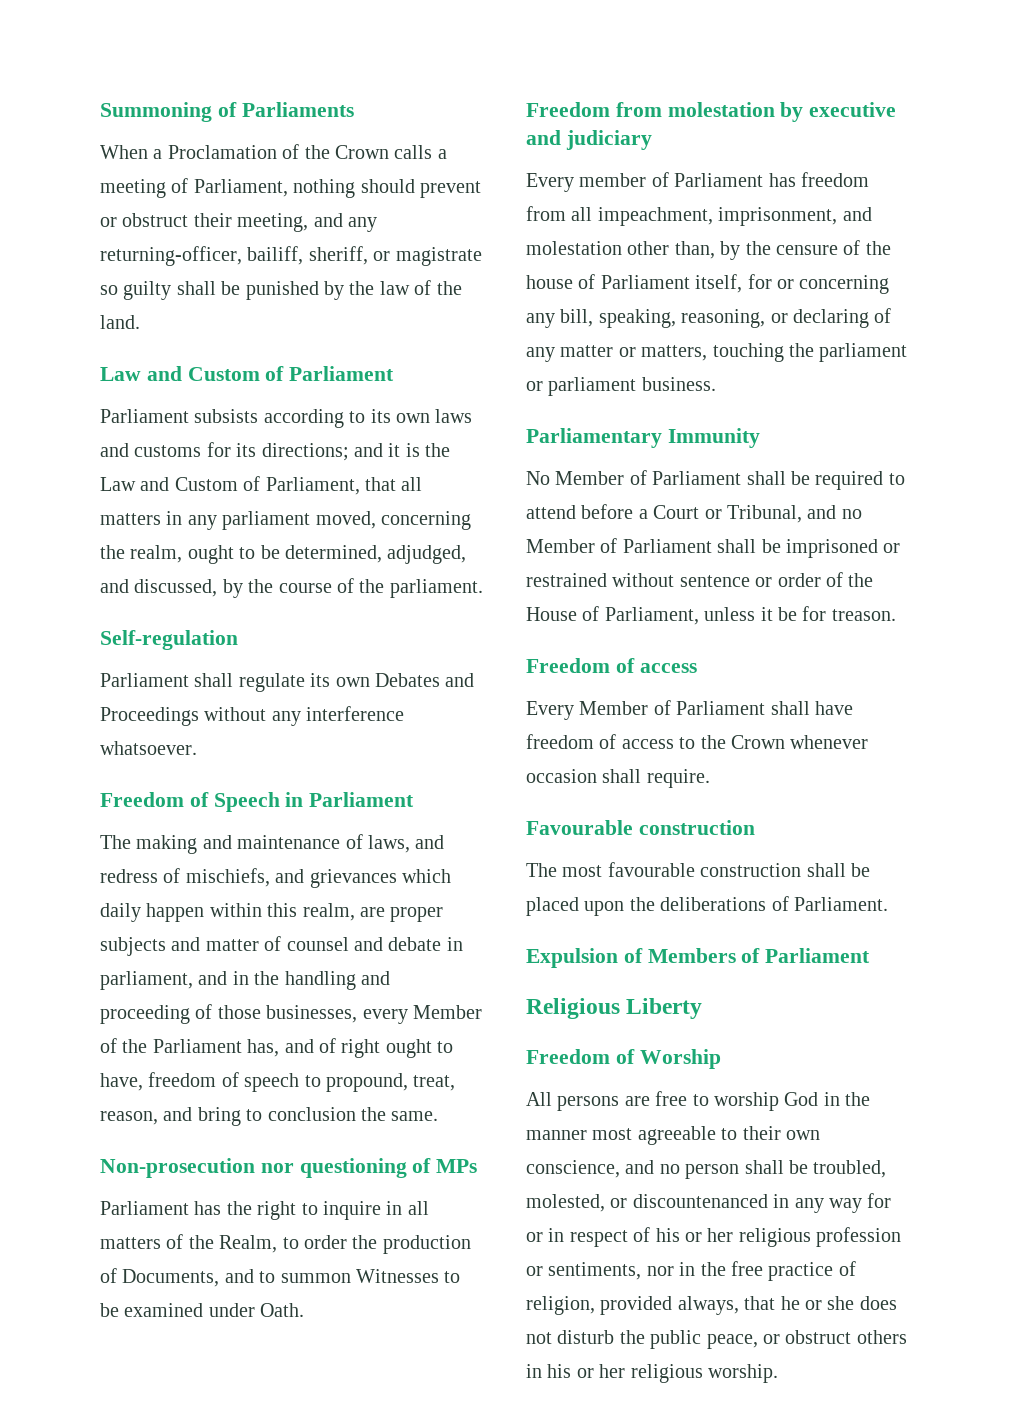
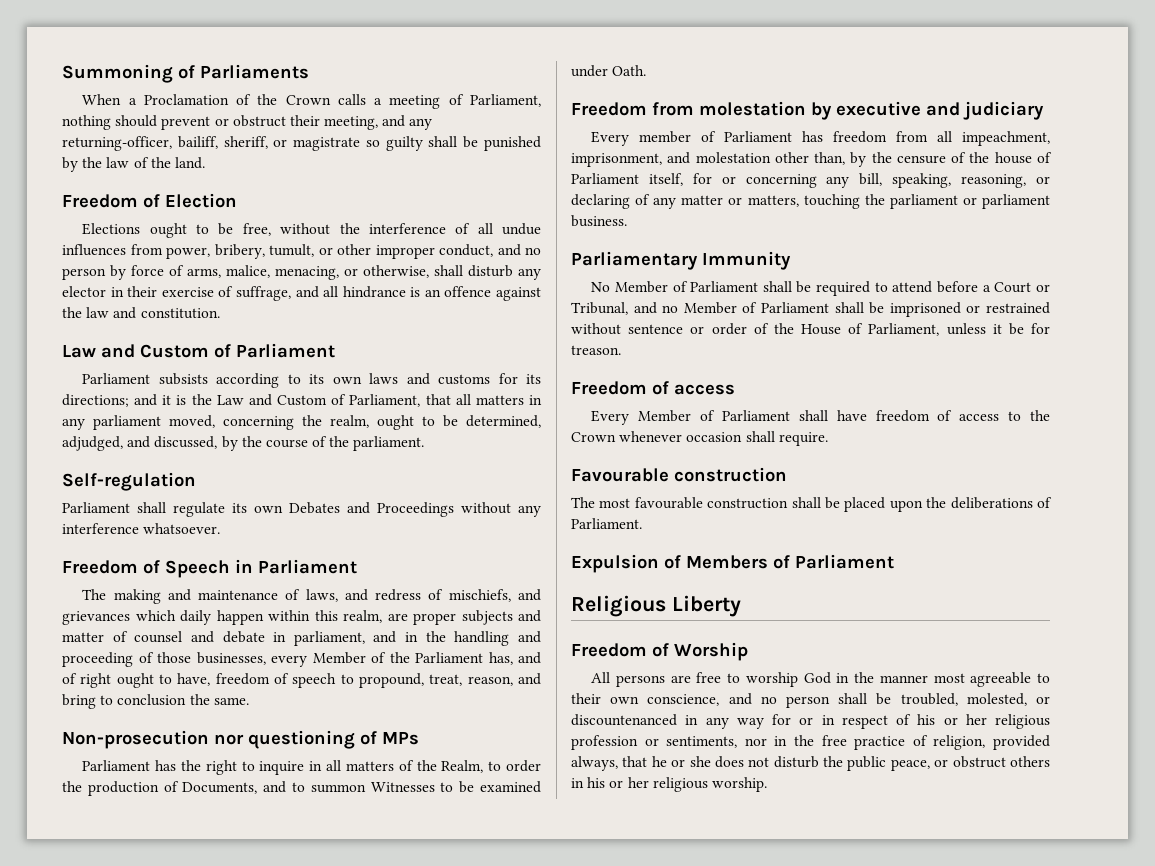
(140, 322) none -> [62,193,237,208] [82,223,541,238] [62,244,541,259] [62,265,541,280] [62,286,541,301] [62,307,220,319] // Freedom of Election // Elections ought to be free, without the interference of all undue influences from power, bribery, tumult, or other improper conduct, and no person by force of arms, malice, menacing, or otherwise, shall disturb any elector in their exercise of suffrage, and all hindrance is an offence against the law and constitution.

